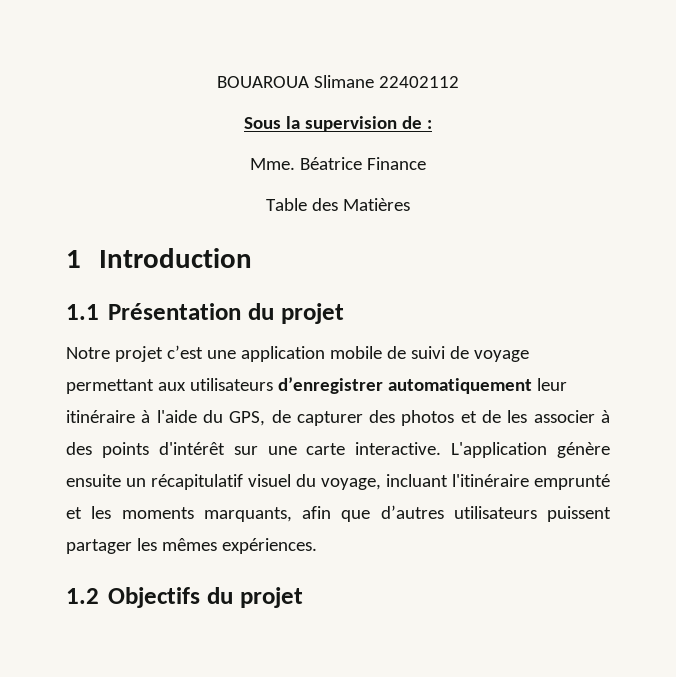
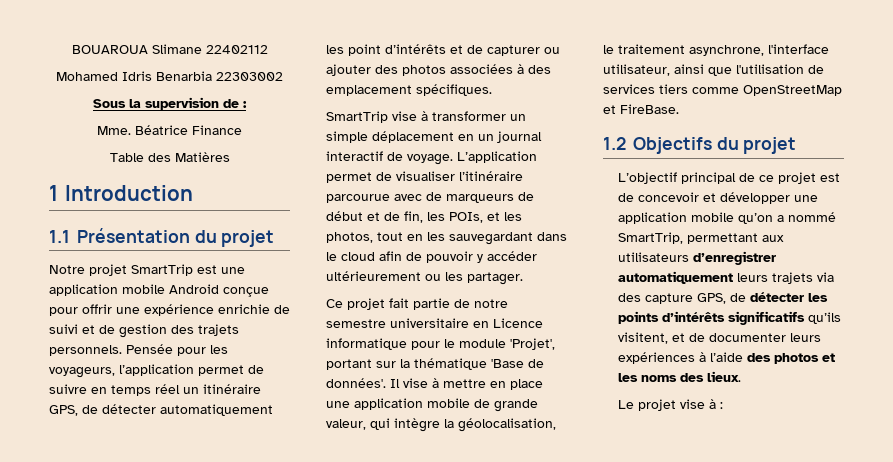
(459, 82) none -> [56,71,283,81] // Mohamed Idris Benarbia 22303002
[166,345,529,362] c’est une application mobile de suivi de voyage -> [131,264,245,276] [49,284,269,297] [49,304,290,316] [49,324,239,338] [49,344,228,356] [49,364,264,378] [49,384,261,396] [49,404,273,416] [326,44,560,56] [326,64,551,76] [326,84,492,96] [326,111,526,123] [326,131,542,143] [326,151,537,165] [326,171,523,183] [326,192,534,203] [326,211,522,223] [326,232,567,245] [326,251,537,263] [326,271,523,285] [326,298,508,310] [326,318,543,328] [326,338,555,350] [326,358,544,370] [326,378,543,390] [326,398,538,412] [326,418,556,432] [603,44,829,56] [603,64,824,76] [603,84,842,96] [603,104,679,114] [603,137,797,154] [618,172,841,184] [618,192,819,204] [618,212,837,224] [618,232,684,244] SmartTrip est une application mobile Android conçue pour offrir une expérience enrichie de suivi et de gestion des trajets personnels. Pensée pour les voyageurs, l’application permet de suivre en temps réel un itinéraire GPS, de détecter automatiquement les point d’intérêts et de capturer ou ajouter des photos associées à des emplacement spécifiques. // SmartTrip vise à transformer un simple déplacement en un journal interactif de voyage. L’application permet de visualiser l’itinéraire parcourue avec de marqueurs de début et de fin, les POIs, et les photos, tout en les sauvegardant dans le cloud afin de pouvoir y accéder ultérieurement ou les partager. // Ce projet fait partie de notre semestre universitaire en Licence informatique pour le module 'Projet', portant sur la thématique 'Base de données'. Il vise à mettre en place une application mobile de grande valeur, qui intègre la géolocalisation, le traitement asynchrone, l'interface utilisateur, ainsi que l'utilisation de services tiers comme OpenStreetMap et FireBase. // 1.2 Objectifs du projet // L’objectif principal de ce projet est de concevoir et développer une application mobile qu’on a nommé SmartTrip,
[536,378,567,391] [66,410,610,426] [66,442,610,458] [66,474,610,490] [66,505,611,522] [66,538,317,554] [66,587,303,608] leur itinéraire à l'aide du GPS, de capturer des photos et de les associer à des points d'intérêt sur une carte interactive. L'application génère ensuite un récapitulatif visuel du voyage, incluant l'itinéraire emprunté et les moments marquants, afin que d’autres utilisateurs puissent partager les mêmes expériences. // 1.2 Objectifs du projet -> [737,272,835,284] [618,292,829,304] [618,311,842,325] [618,332,822,344] [618,352,836,364] [618,371,742,382] [618,399,724,411] leurs trajets via des capture GPS, de détecter les points d’intérêts significatifs qu’ils visitent, et de documenter leurs expériences à l’aide des photos et les noms des lieux. // Le projet vise à :

